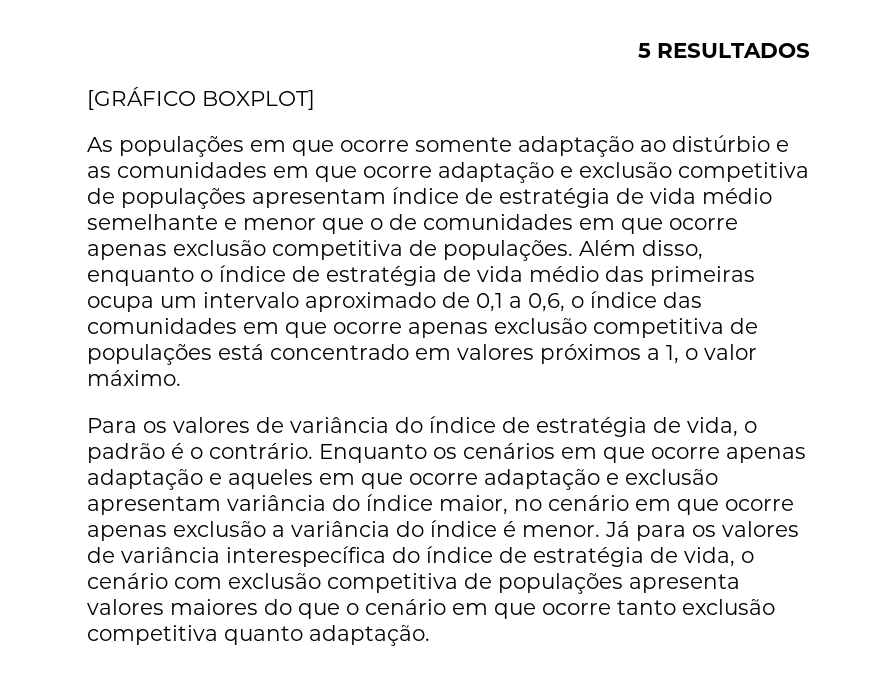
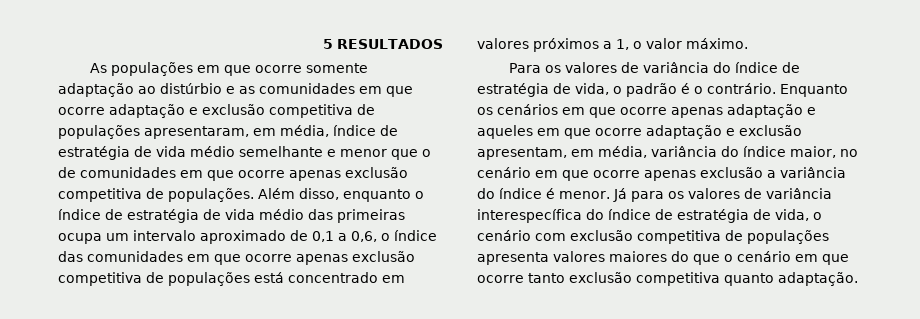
[87,87,315,110] // [GRÁFICO BOXPLOT] -> (444, 44) none
[252,189,386,208] apresentam -> [144,125,329,139] apresentaram, em média,
[87,496,221,515] apresentam -> [477,146,647,160] apresentam, em média,

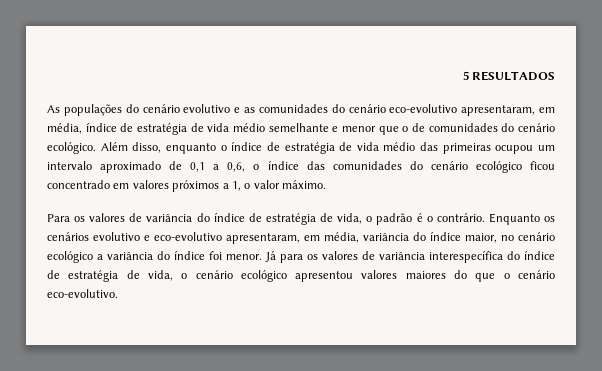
[196,63,368,76] [58,83,413,97] [58,104,375,118] [58,125,140,139] em que ocorre somente adaptação ao distúrbio e as comunidades em que ocorre adaptação e exclusão competitiva de populações -> [125,104,458,113] do cenário evolutivo e as comunidades do cenário eco-evolutivo
[180,167,408,181] [58,188,254,202] em que ocorre apenas exclusão competitiva de populações. -> [501,123,556,132] [47,142,96,154] do cenário ecológico.
[58,233,102,244] ocupa -> [495,145,534,154] ocupou
[187,251,415,265] [58,272,284,286] em que ocorre apenas exclusão competitiva de populações está -> [409,161,555,173] do cenário ecológico ficou
[562,104,816,118] [477,125,802,139] [477,147,567,160] em que ocorre apenas adaptação e aqueles em que ocorre adaptação e exclusão apresentam, -> [93,232,300,244] evolutivo e eco-evolutivo apresentaram,
[535,167,763,181] em que ocorre apenas exclusão -> [47,251,93,263] ecológico
[546,188,555,199] é -> [209,251,222,260] foi
[535,230,829,244] [477,252,549,265] com exclusão competitiva de populações apresenta -> [240,270,354,282] ecológico apresentou
[795,254,849,265] [477,272,858,286] em que ocorre tanto exclusão competitiva quanto adaptação. -> [47,289,118,298] eco-evolutivo.

